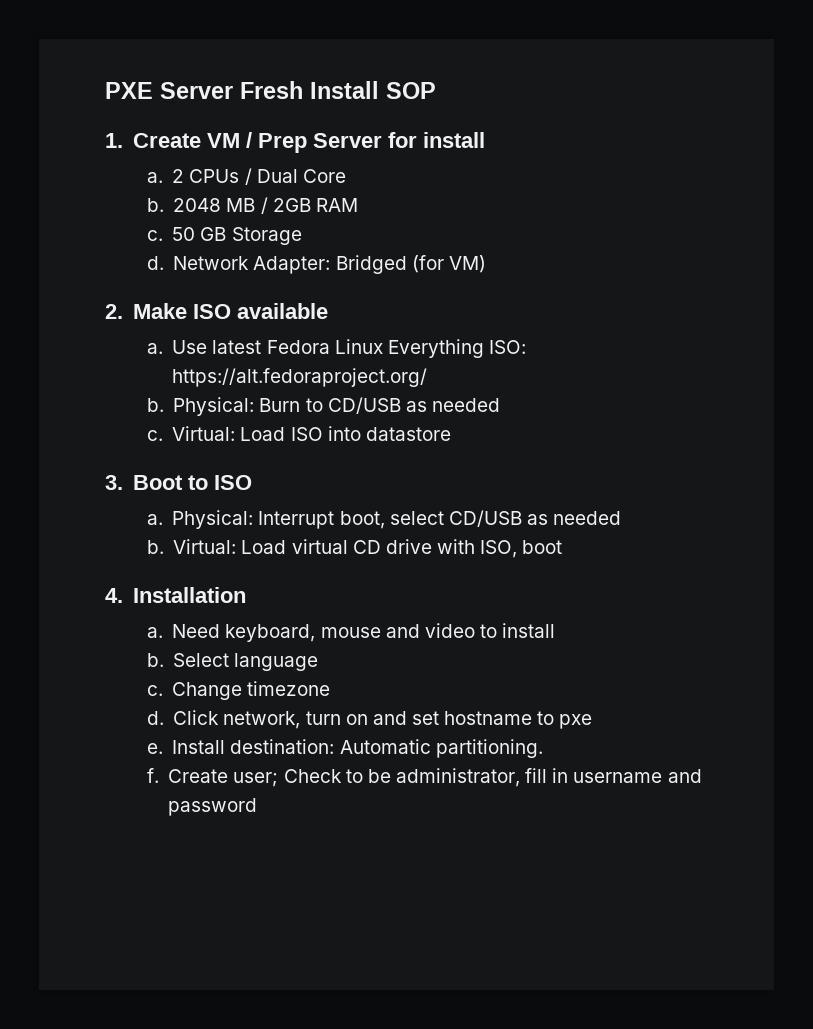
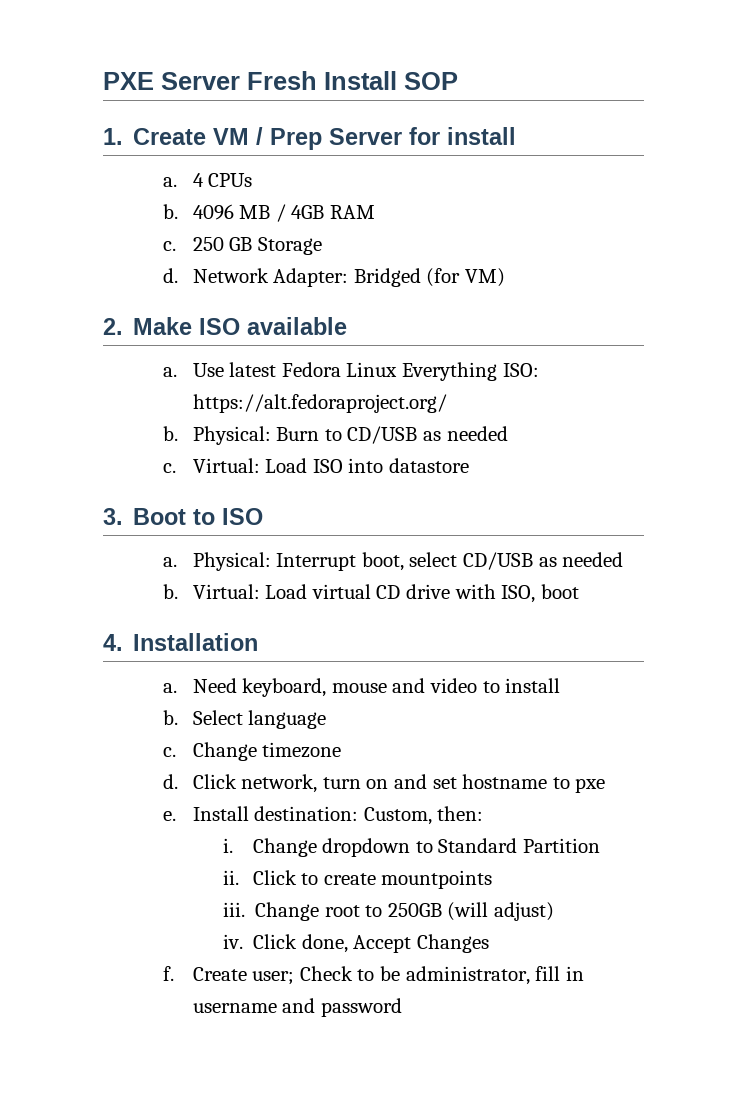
[172,169,185,183] 2 -> [192,173,204,187] 4
[244,168,346,185] [146,198,222,212] / Dual Core // b. 2048 -> [162,204,234,220] // b. 4096
[272,198,311,212] 2GB -> [291,205,325,219] 4GB
[172,227,196,241] 50 -> [192,237,224,251] 250
[339,739,543,758] Automatic partitioning. -> [363,806,484,825] [222,838,600,857] [222,870,493,889] [222,902,554,921] [222,934,489,953] Custom, then: // i. Change dropdown to Standard Partition // ii. Click to create mountpoints // iii. Change root to 250GB (will adjust) // iv. Click done, Accept Changes

